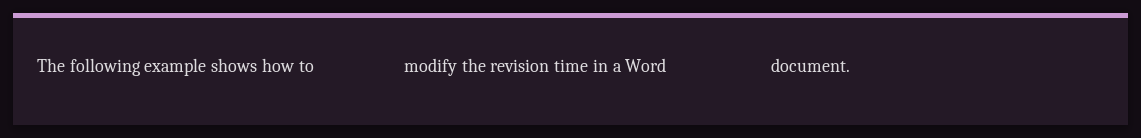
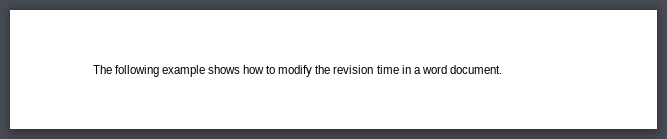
[625,58,667,72] Word -> [421,65,447,74] word

